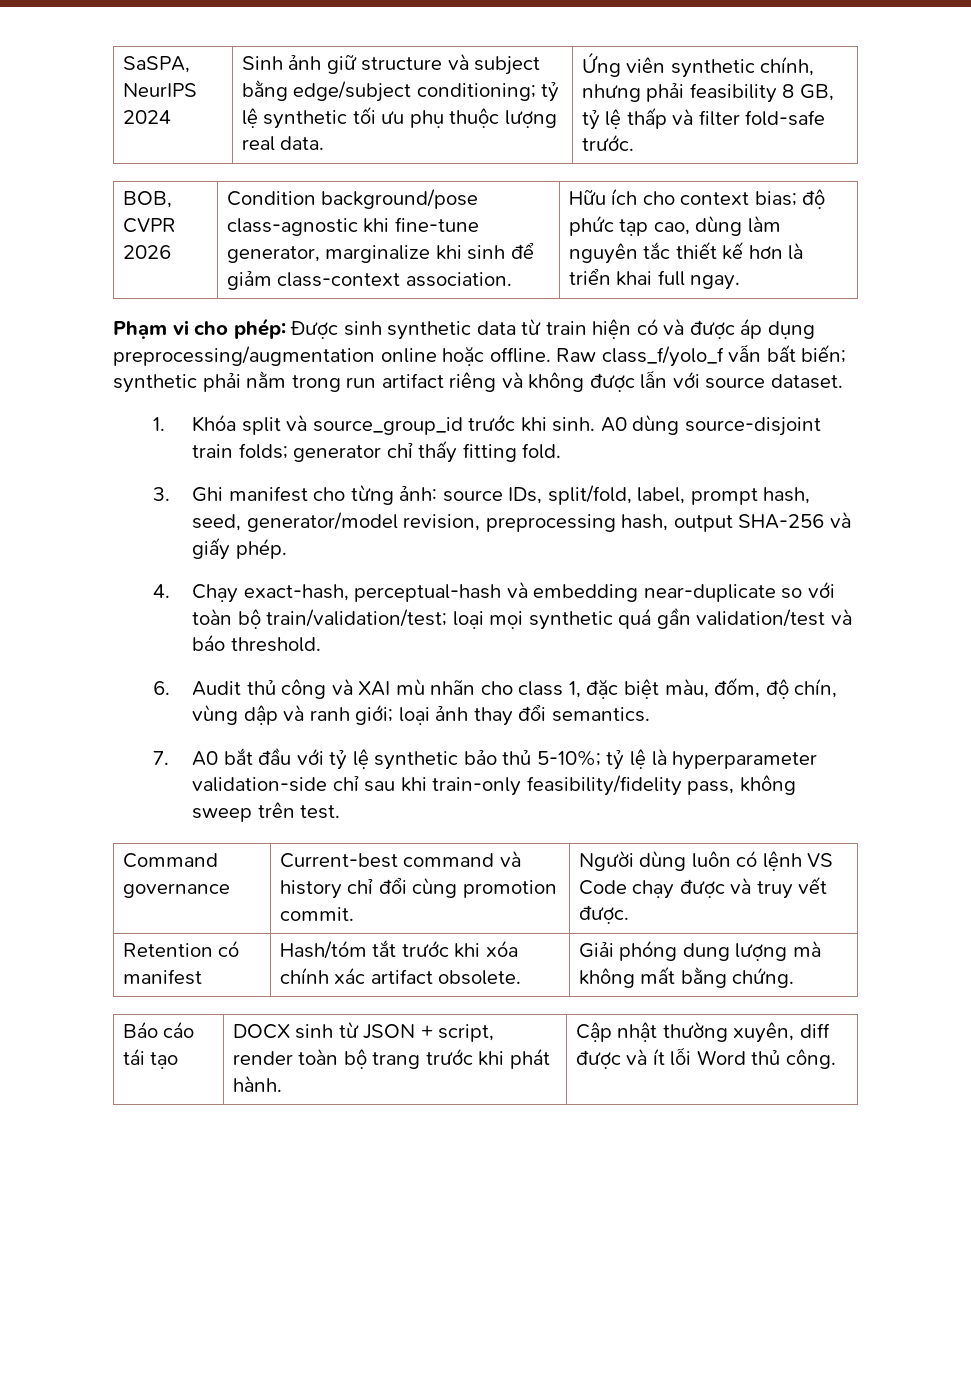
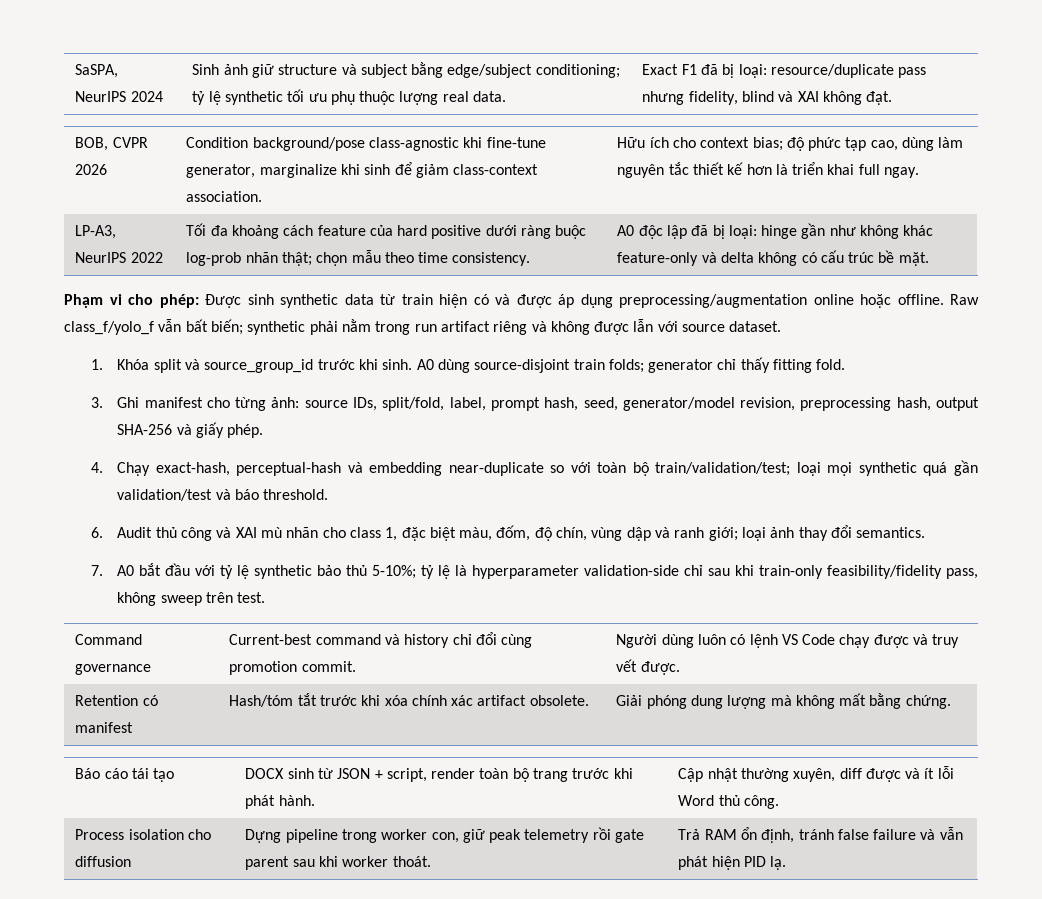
[581,52,815,78] [581,83,834,103] [581,107,826,130] [581,134,634,151] Ứng viên synthetic chính, nhưng phải feasibility 8 GB, tỷ lệ thấp và filter fold-safe trước. -> [642,64,927,78] [642,91,893,105] Exact F1 đã bị loại: resource/duplicate pass nhưng fidelity, blind và XAI không đạt.
(741, 282) none -> [75,225,117,239] [75,252,163,263] [186,223,587,239] [186,250,531,266] [617,223,934,239] [617,250,929,266] // LP-A3, NeurIPS 2022 | Tối đa khoảng cách feature của hard positive dưới ràng buộc log-prob nhãn thật; chọn mẫu theo time consistency. | A0 độc lập đã bị loại: hinge gần như không khác feature-only và delta không có cấu trúc bề mặt.
(836, 1059) none -> [75,829,211,840] [75,856,132,867] [245,827,645,843] [245,856,431,870] [678,827,963,843] [678,856,787,870] // Process isolation cho diffusion | Dựng pipeline trong worker con, giữ peak telemetry rồi gate parent sau khi worker thoát. | Trả RAM ổn định, tránh false failure và vẫn phát hiện PID lạ.

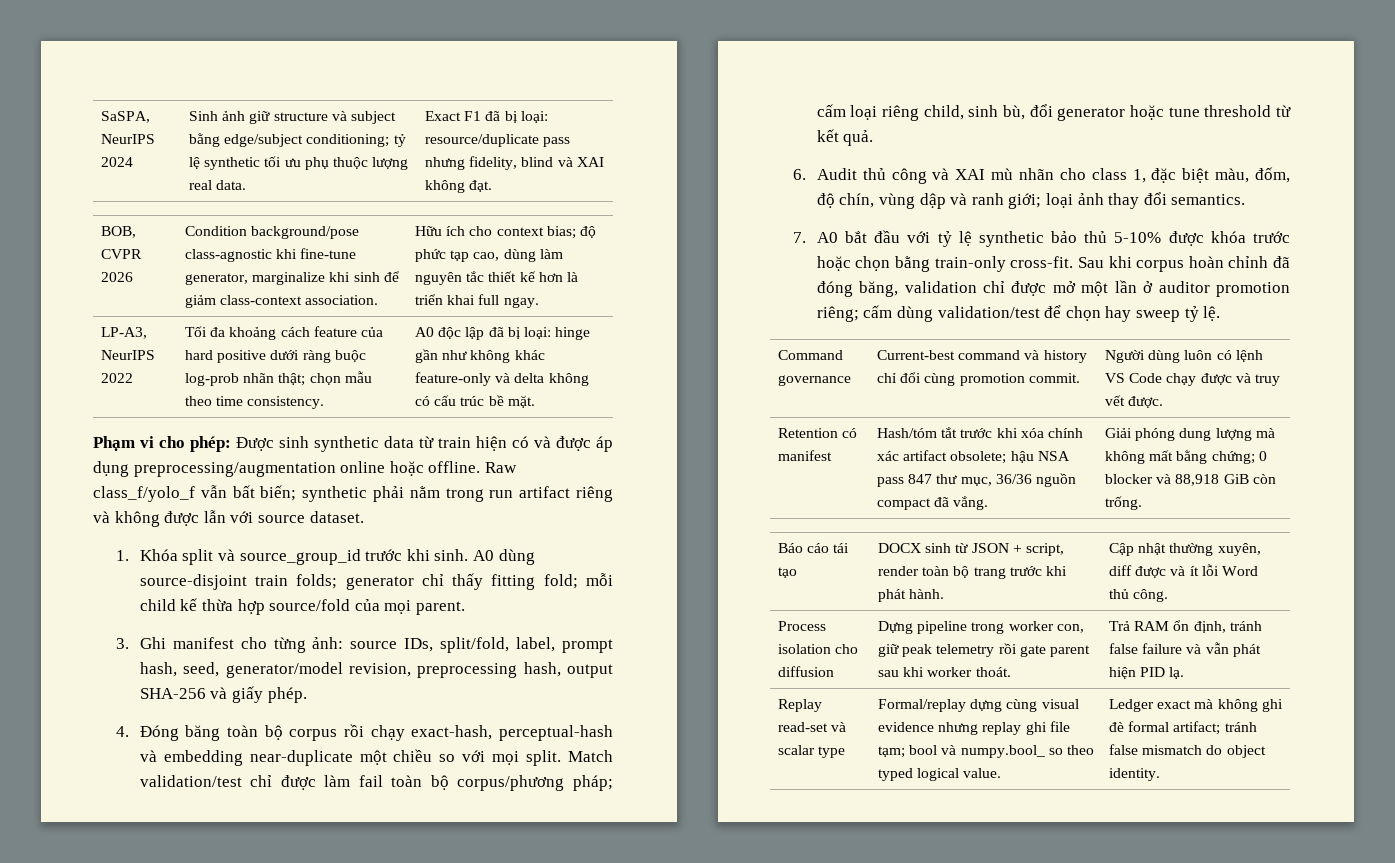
[816,359,846,370] fold. -> [543,573,613,589] [139,598,465,615] fold; mỗi child kế thừa hợp source/fold của mọi parent.
[117,462,151,476] Chạy -> [139,724,405,741] Đóng băng toàn bộ corpus rồi chạy
[550,460,978,476] [117,489,329,501] so với toàn bộ train/validation/test; loại mọi synthetic quá gần validation/test và báo threshold. -> [359,749,613,766] [139,775,613,791] [816,104,1291,121] [816,129,874,146] một chiều so với mọi split. Match validation/test chỉ được làm fail toàn bộ corpus/phương pháp; cấm loại riêng child, sinh bù, đổi generator hoặc tune threshold từ kết quả.
[372,565,979,579] [117,592,266,606] 5-10%; tỷ lệ là hyperparameter validation-side chỉ sau khi train-only feasibility/fidelity pass, không sweep trên test. -> [1114,231,1290,246] [816,256,1290,272] [816,280,1290,297] [816,305,1221,322] 5-10% được khóa trước hoặc chọn bằng train-only cross-fit. Sau khi corpus hoàn chỉnh đã đóng băng, validation chỉ được mở một lần ở auditor promotion riêng; cấm dùng validation/test để chọn hay sweep tỷ lệ.
[529,695,589,706] obsolete. -> [950,451,1070,464] [876,473,1076,487] [876,496,989,510] obsolete; hậu NSA pass 847 thư mục, 36/36 nguồn compact đã vắng.
[905,695,951,709] chứng. -> [1211,451,1267,464] [1104,474,1276,486] [1104,496,1142,510] chứng; 0 blocker và 88,918 GiB còn trống.
(787, 863) none -> [777,699,822,712] [777,722,847,732] [777,745,846,758] [877,699,1079,712] [877,721,1070,735] [877,745,1094,758] [877,768,1002,781] [1108,699,1283,712] [1108,721,1257,735] [1108,744,1266,758] [1108,768,1160,781] // Replay read-set và scalar type | Formal/replay dựng cùng visual evidence nhưng replay ghi file tạm; bool và numpy.bool_ so theo typed logical value. | Ledger exact mà không ghi đè formal artifact; tránh false mismatch do object identity.

